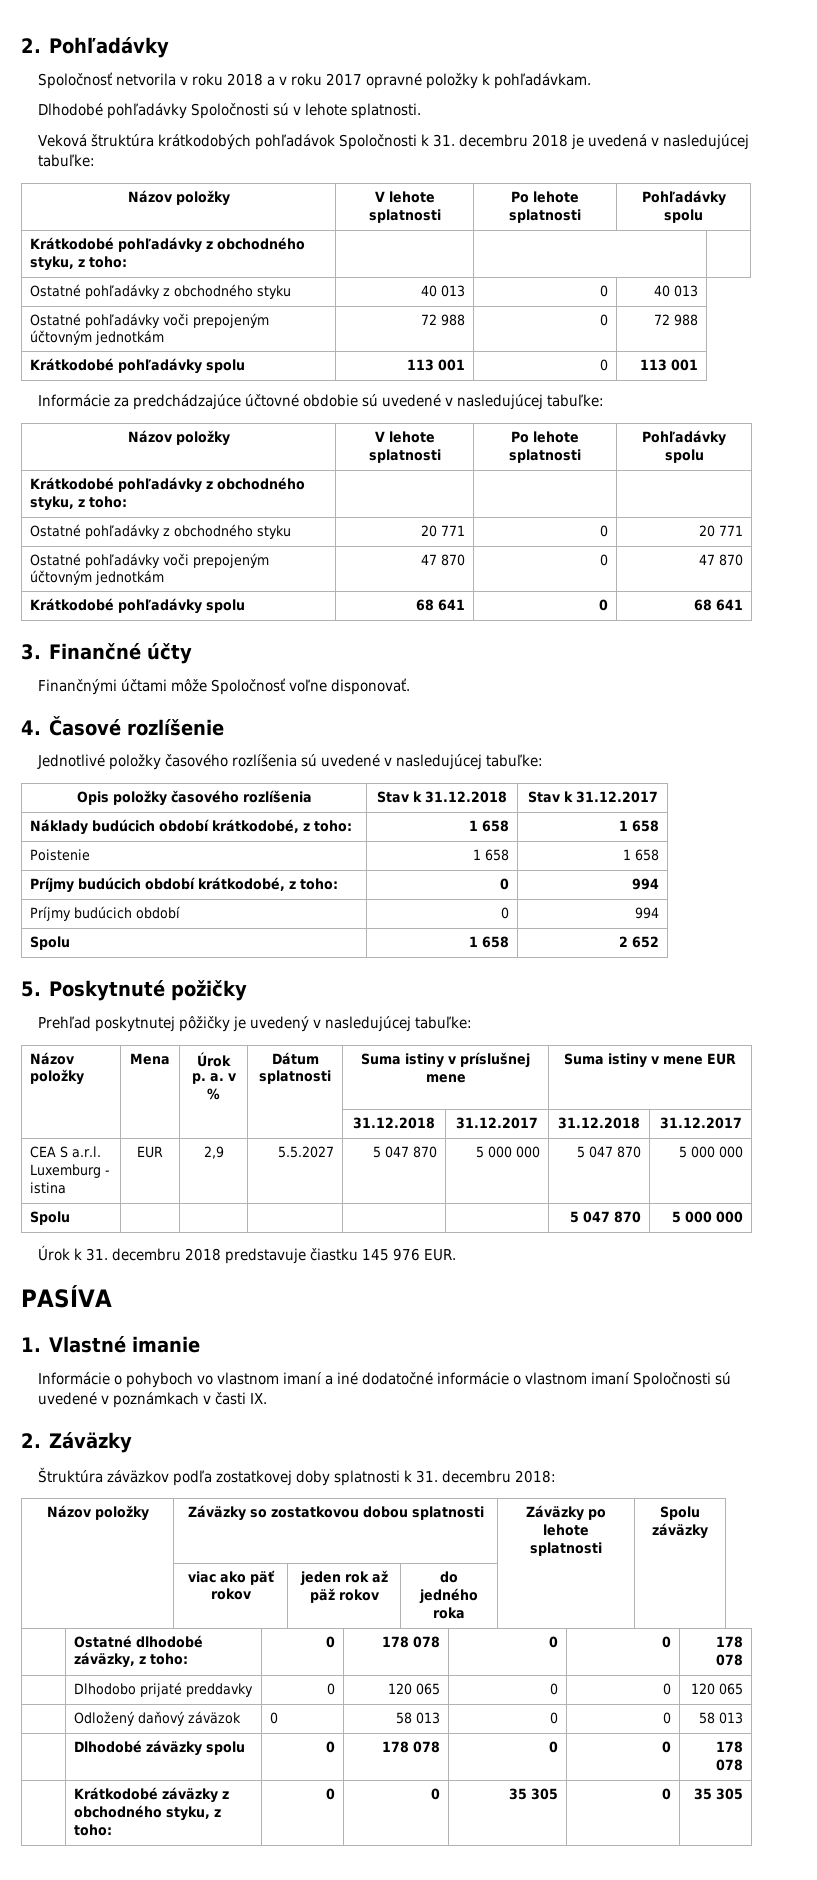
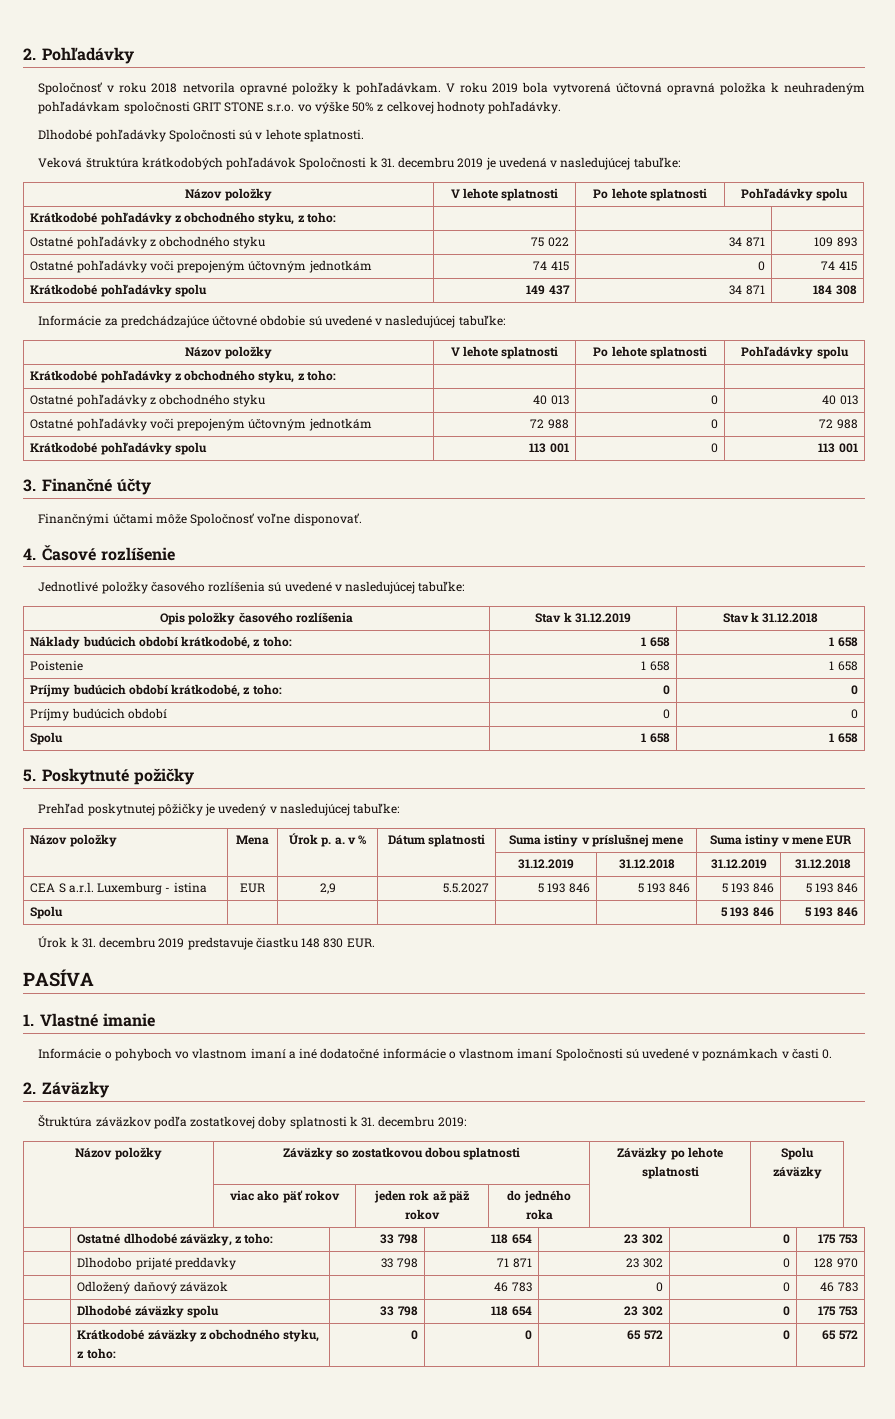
[115,73,176,86] netvorila -> (103, 88) none
[266,73,362,86] a v roku 2017 -> [182,82,235,93] netvorila
(592, 81) none -> [445,82,865,95] [38,101,562,114] V roku 2019 bola vytvorená účtovná opravná položka k neuhradeným pohľadávkam spoločnosti GRIT STONE s.r.o. vo výške 50% z celkovej hodnoty pohľadávky.
[531,134,568,147] 2018 -> [457,158,484,168] 2019
(128, 262) none -> [30,236,266,249] [531,237,569,247] [729,237,765,247] [814,237,857,247] [30,260,372,273] [533,261,569,271] [757,261,765,271] [821,261,857,271] [30,284,207,297] [526,285,570,295] [729,285,765,295] [813,285,857,295] [38,315,505,328] [185,346,272,359] [450,346,559,359] [593,346,707,359] [741,346,849,359] [30,370,336,383] // Ostatné pohľadávky z obchodného styku | 75 022 | 34 871 | 109 893 // Ostatné pohľadávky voči prepojeným účtovným jednotkám | 74 415 | 0 | 74 415 // Krátkodobé pohľadávky spolu | 149 437 | 34 871 | 184 308 // Informácie za predchádzajúce účtovné obdobie sú uvedené v nasledujúcej tabuľke: // Názov položky | V lehote splatnosti | Po lehote splatnosti | Pohľadávky spolu // Krátkodobé pohľadávky z obchodného styku, z toho: | | |
[37,394,604,410] [127,430,230,446] [374,431,435,443] [368,449,441,463] [511,431,579,443] [509,449,581,463] [642,430,726,446] [664,449,704,463] [30,477,306,493] [30,496,128,511] [30,524,292,539] [420,525,465,537] [599,525,608,537] [698,525,743,537] [30,553,270,568] [30,570,165,585] [420,554,465,566] [599,554,608,566] [698,554,743,566] [30,598,246,614] [415,599,465,611] [598,599,608,611] [693,599,743,611] // Informácie za predchádzajúce účtovné obdobie sú uvedené v nasledujúcej tabuľke: // Názov položky | V lehote splatnosti | Po lehote splatnosti | Pohľadávky spolu // Krátkodobé pohľadávky z obchodného styku, z toho: | | | // Ostatné pohľadávky z obchodného styku | 20 771 | 0 | 20 771 // Ostatné pohľadávky voči prepojeným účtovným jednotkám | 47 870 | 0 | 47 870 // Krátkodobé pohľadávky spolu | 68 641 | 0 | 68 641 -> (858, 448) none
[425,791,507,803] [527,791,658,803] 31.12.2018 | Stav k 31.12.2017 -> [574,613,631,623] [722,612,819,623] 31.12.2019 | Stav k 31.12.2018
[631,878,659,890] 994 -> [850,685,858,695] 0
[634,907,659,919] 994 -> [850,709,858,719] 0
[618,936,659,948] 2 652 -> [829,733,858,743] 1 658
[353,1117,435,1129] [456,1117,538,1129] [558,1117,640,1129] [659,1117,742,1129] 31.12.2018 | 31.12.2017 | 31.12.2018 | 31.12.2017 -> [518,859,574,869] [618,859,675,869] [710,859,767,869] [794,859,851,869] 31.12.2019 | 31.12.2018 | 31.12.2019 | 31.12.2018
[384,1146,437,1158] [475,1146,540,1158] [576,1146,641,1158] [678,1146,743,1158] 047 870 | 5 000 000 | 5 047 870 | 5 000 000 -> [547,883,590,893] [638,883,690,893] [722,883,774,893] [806,883,858,893] 193 846 | 5 193 846 | 5 193 846 | 5 193 846
[582,1211,641,1223] [671,1211,743,1223] 047 870 | 5 000 000 -> [730,907,774,917] [805,907,858,917] 193 846 | 5 193 846
[184,1248,221,1261] 2018 -> [158,938,185,948] 2019
[361,1248,420,1261] 145 976 -> [301,938,344,948] 148 830
[249,1393,267,1404] IX. -> [822,1049,833,1059] 0.
[514,1470,556,1483] 2018: -> [437,1117,466,1127] 2019:
[325,1636,335,1648] [381,1636,440,1648] [548,1636,558,1648] [661,1636,671,1648] [715,1636,743,1648] [715,1654,743,1666] [74,1682,254,1697] [326,1683,335,1695] [387,1683,440,1695] [549,1683,558,1695] [662,1683,671,1695] [690,1683,743,1695] 0 | 178 078 | 0 | 0 | 178 078 // | Dlhodobo prijaté preddavky | 0 | 120 065 | 0 | 0 | 120 065 -> [380,1234,418,1244] [491,1234,532,1244] [624,1234,663,1244] [782,1234,790,1244] [818,1234,858,1244] [77,1257,236,1270] [381,1258,418,1268] [497,1258,532,1268] [626,1258,663,1268] [782,1258,790,1268] [814,1258,858,1268] 33 798 | 118 654 | 23 302 | 0 | 175 753 // | Dlhodobo prijaté preddavky | 33 798 | 71 871 | 23 302 | 0 | 128 970
[270,1712,279,1724] [395,1712,440,1724] [549,1712,558,1724] [662,1712,671,1724] [698,1712,743,1724] 0 | 58 013 | 0 | 0 | 58 013 -> [494,1282,532,1292] [655,1282,663,1292] [782,1282,790,1292] [820,1282,858,1292] | 46 783 | 0 | 0 | 46 783
[325,1741,335,1753] [381,1741,440,1753] [548,1741,558,1753] [661,1741,671,1753] [715,1741,743,1753] [715,1759,743,1771] 0 | 178 078 | 0 | 0 | 178 078 -> [380,1306,418,1316] [491,1306,532,1316] [624,1306,663,1316] [782,1306,790,1316] [818,1306,858,1316] 33 798 | 118 654 | 23 302 | 0 | 175 753
[508,1788,558,1800] [661,1788,671,1800] [693,1788,743,1800] 35 305 | 0 | 35 305 -> [627,1330,663,1340] [782,1330,790,1340] [822,1330,858,1340] 65 572 | 0 | 65 572

